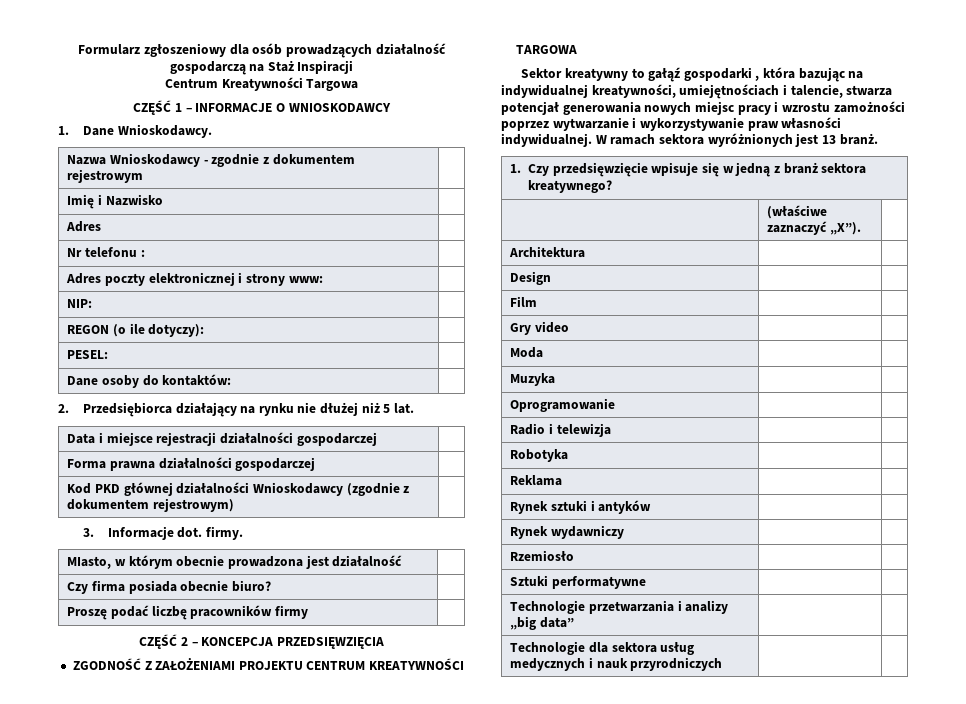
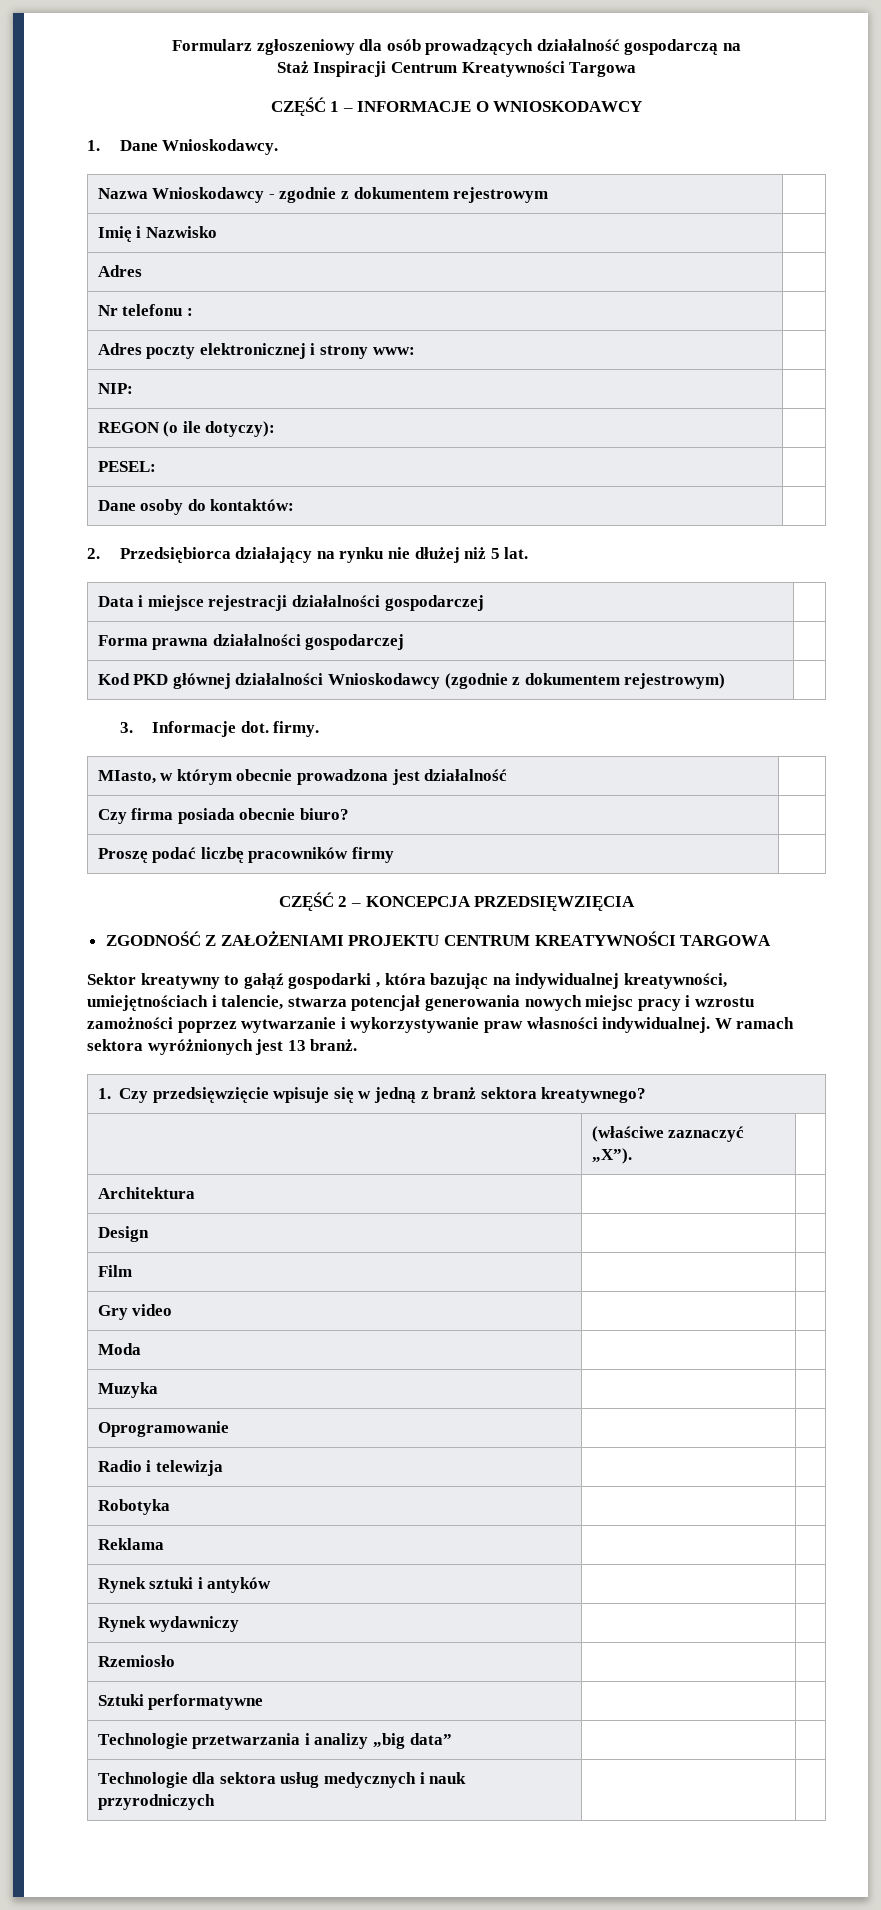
(265, 68) none -> (742, 47) //
(354, 67) // -> (387, 69) none

